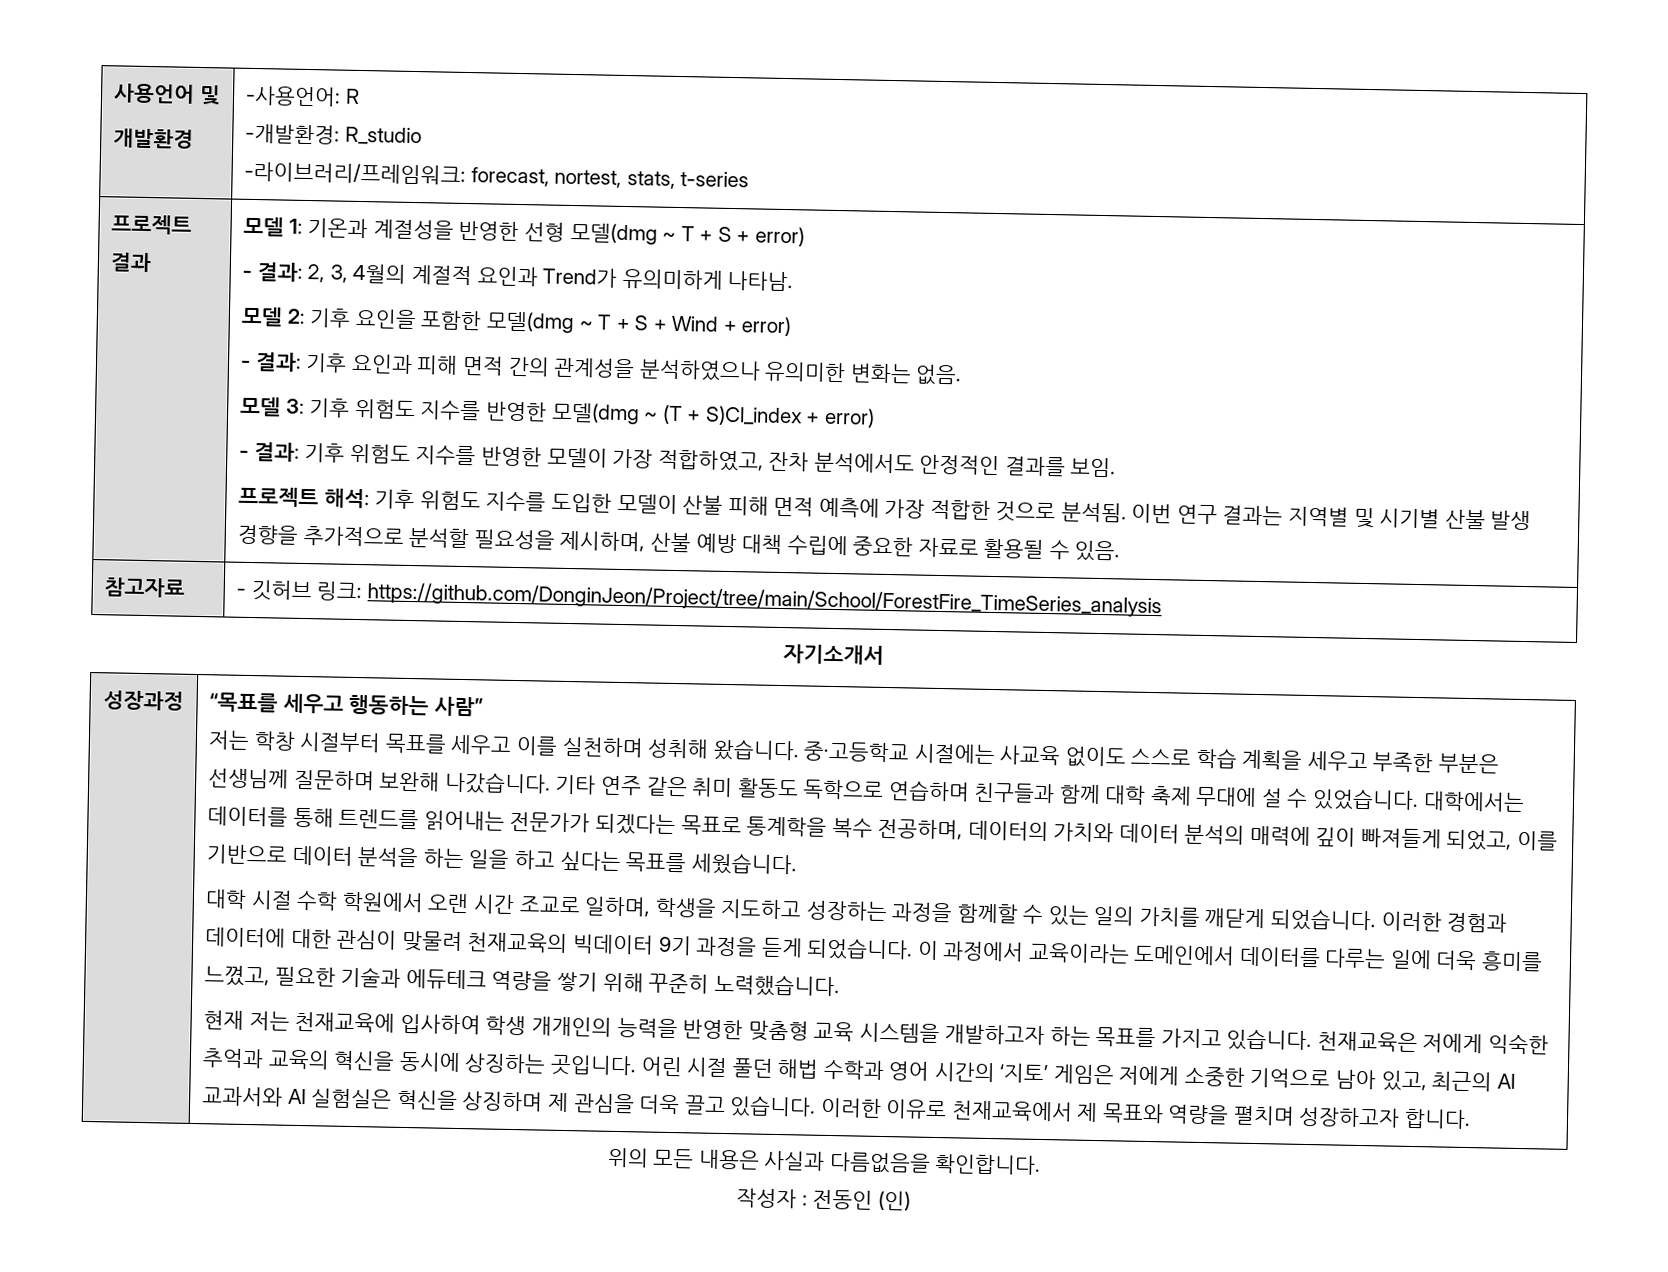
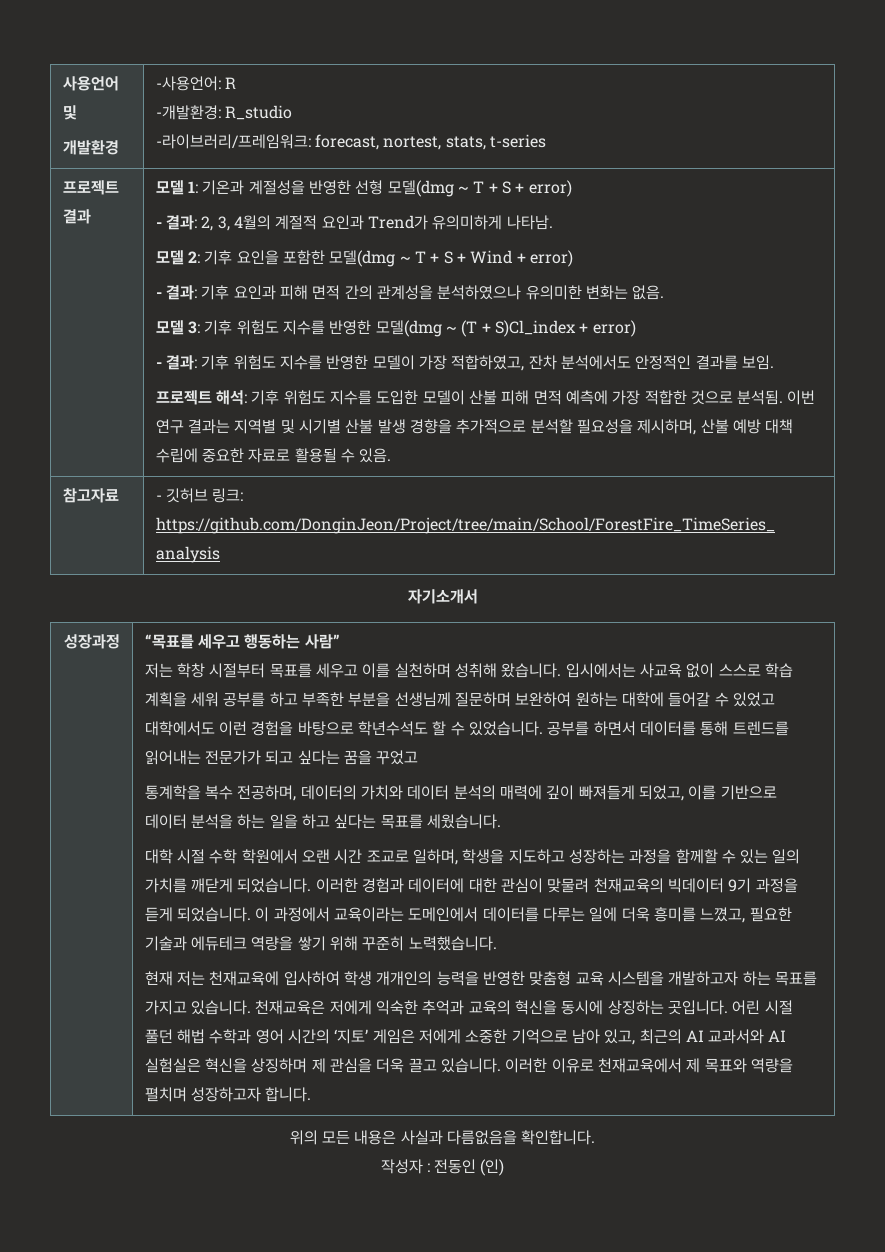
[803,741,1499,774] [208,768,1525,813] 중·고등학교 시절에는 사교육 없이도 스스로 학습 계획을 세우고 부족한 부분은 선생님께 질문하며 보완해 나갔습니다. 기타 연주 같은 취미 활동도 독학으로 연습하며 친구들과 함께 대학 축제 무대에 설 수 있었습니다. 대학에서는 -> [565,663,793,678] [144,692,775,707] [144,721,636,736] 입시에서는 사교육 없이 스스로 학습 계획을 세워 공부를 하고 부족한 부분을 선생님께 질문하며 보완하여 원하는 대학에 들어갈 수 있었고 대학에서도 이런 경험을 바탕으로 학년수석도 할 수 있었습니다. 공부를 하면서
[595,813,742,836] 되겠다는 목표로 -> [265,750,419,765] 되고 싶다는 꿈을 꾸었고 //

